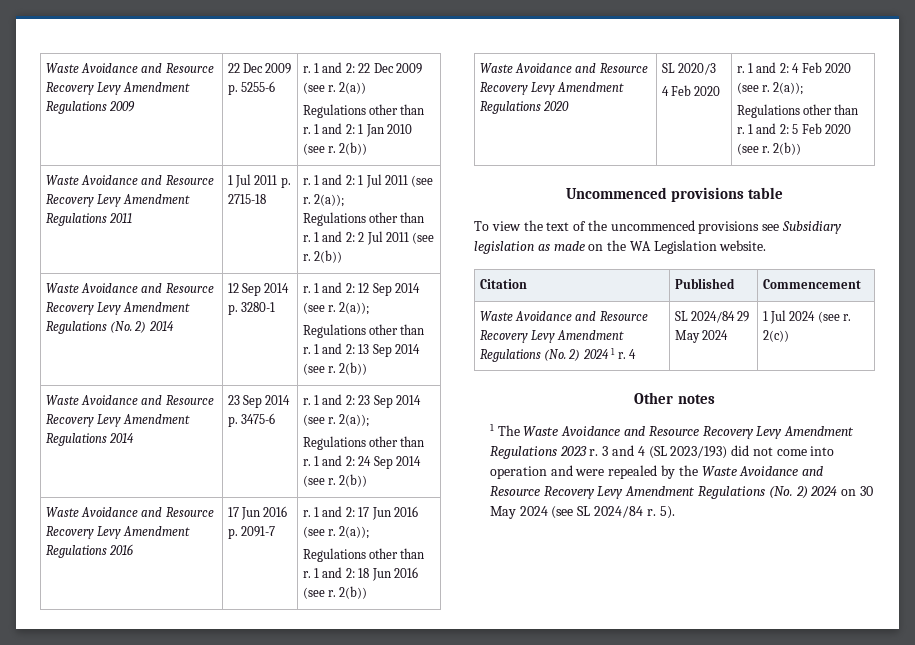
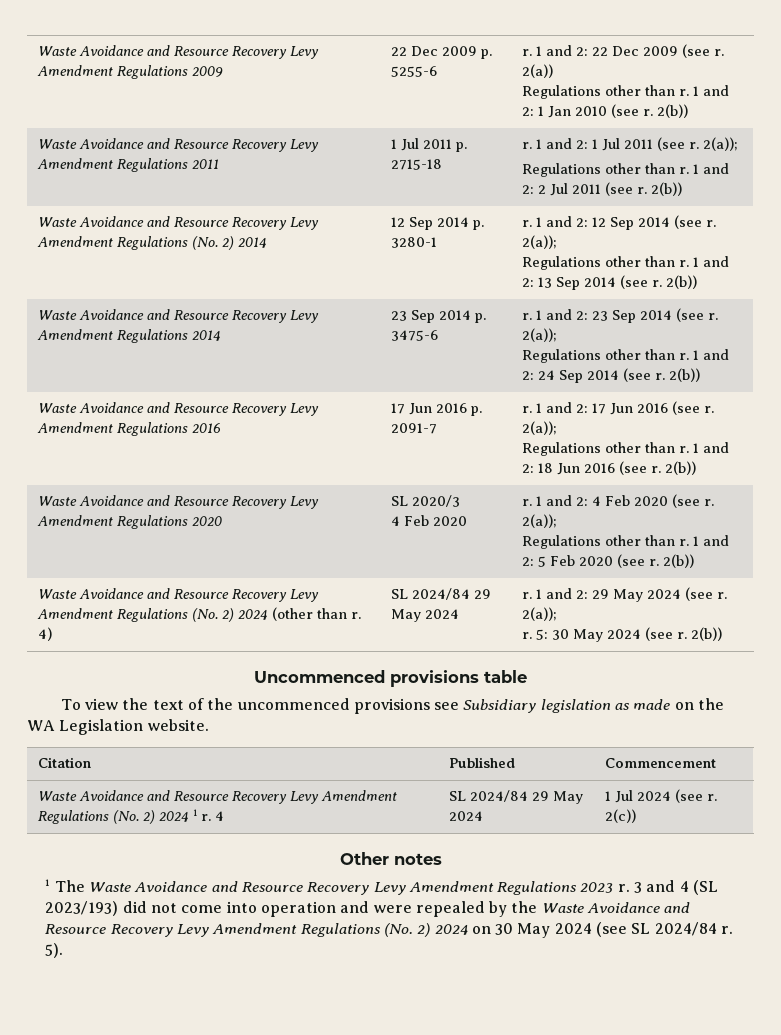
(802, 148) none -> [37,588,319,602] [36,607,361,622] [37,627,52,641] [390,588,491,600] [390,609,459,622] [521,587,727,602] [521,607,557,621] [521,627,722,642] // Waste Avoidance and Resource Recovery Levy Amendment Regulations (No. 2) 2024 (other than r. 4) | SL 2024/84 29 May 2024 | r. 1 and 2: 29 May 2024 (see r. 2(a)); // r. 5: 30 May 2024 (see r. 2(b))

